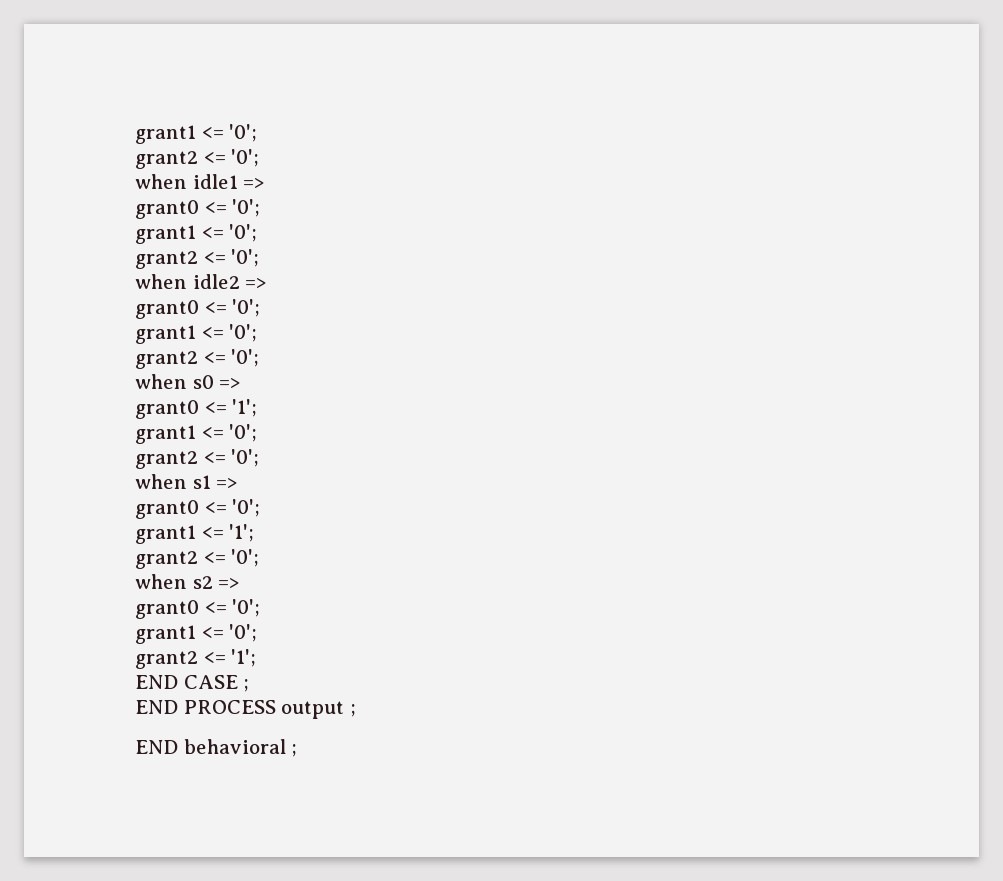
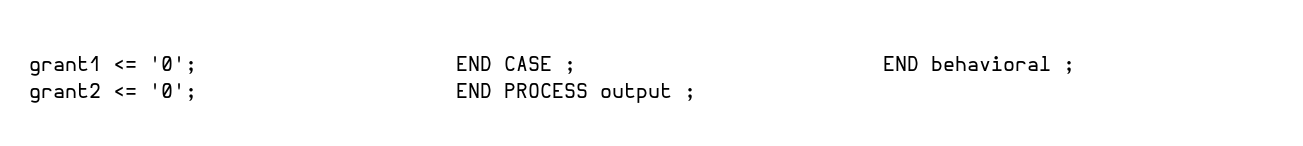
[135,124,258,144] [135,149,260,169] [135,174,265,189] [135,199,261,219] [135,224,258,244] [135,249,260,269] [135,274,267,289] [135,299,261,319] [135,324,258,344] [135,349,260,369] [135,374,241,389] [135,399,258,419] [135,424,258,444] [135,449,260,469] [135,474,238,489] [135,499,261,519] [135,524,255,544] [135,549,260,569] [135,574,240,589] [135,599,261,619] [135,624,258,644] [135,649,257,669] grant1 <= '0'; // grant2 <= '0'; // when idle1 => // grant0 <= '0'; // grant1 <= '0'; // grant2 <= '0'; // when idle2 => // grant0 <= '0'; // grant1 <= '0'; // grant2 <= '0'; // when s0 => // grant0 <= '1'; // grant1 <= '0'; // grant2 <= '0'; // when s1 => // grant0 <= '0'; // grant1 <= '1'; // grant2 <= '0'; // when s2 => // grant0 <= '0'; // grant1 <= '0'; // grant2 <= '1'; -> [29,56,197,76] [29,83,197,103] grant1 <= '0'; // grant2 <= '0';

